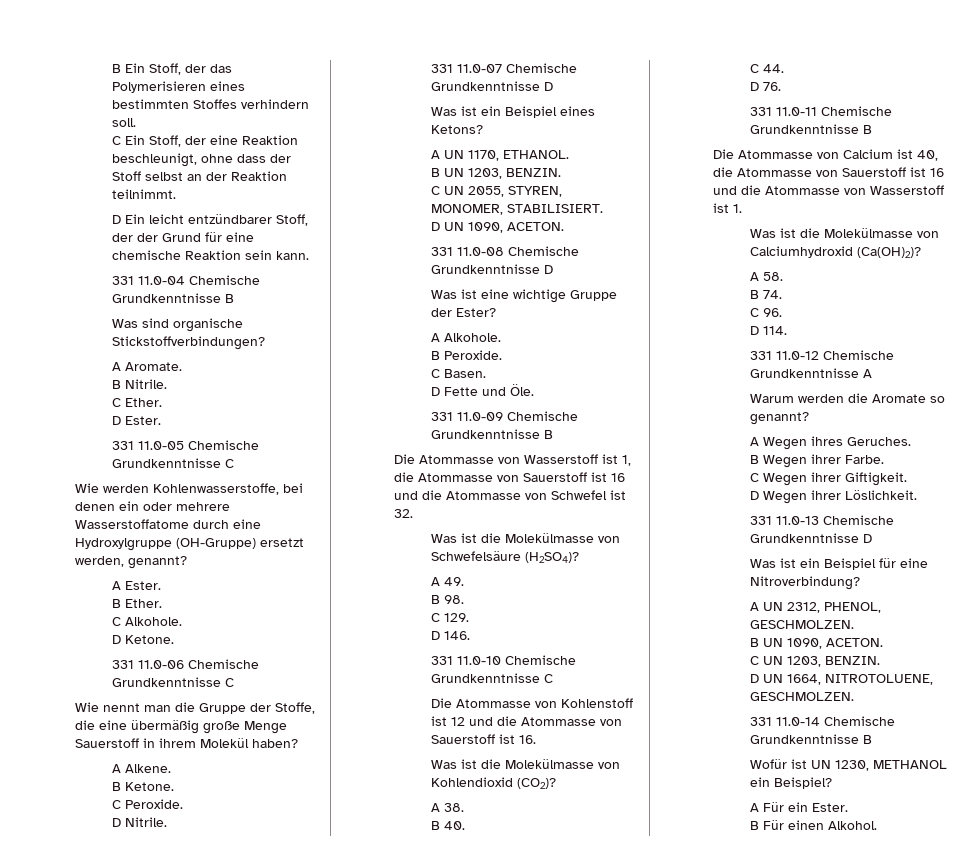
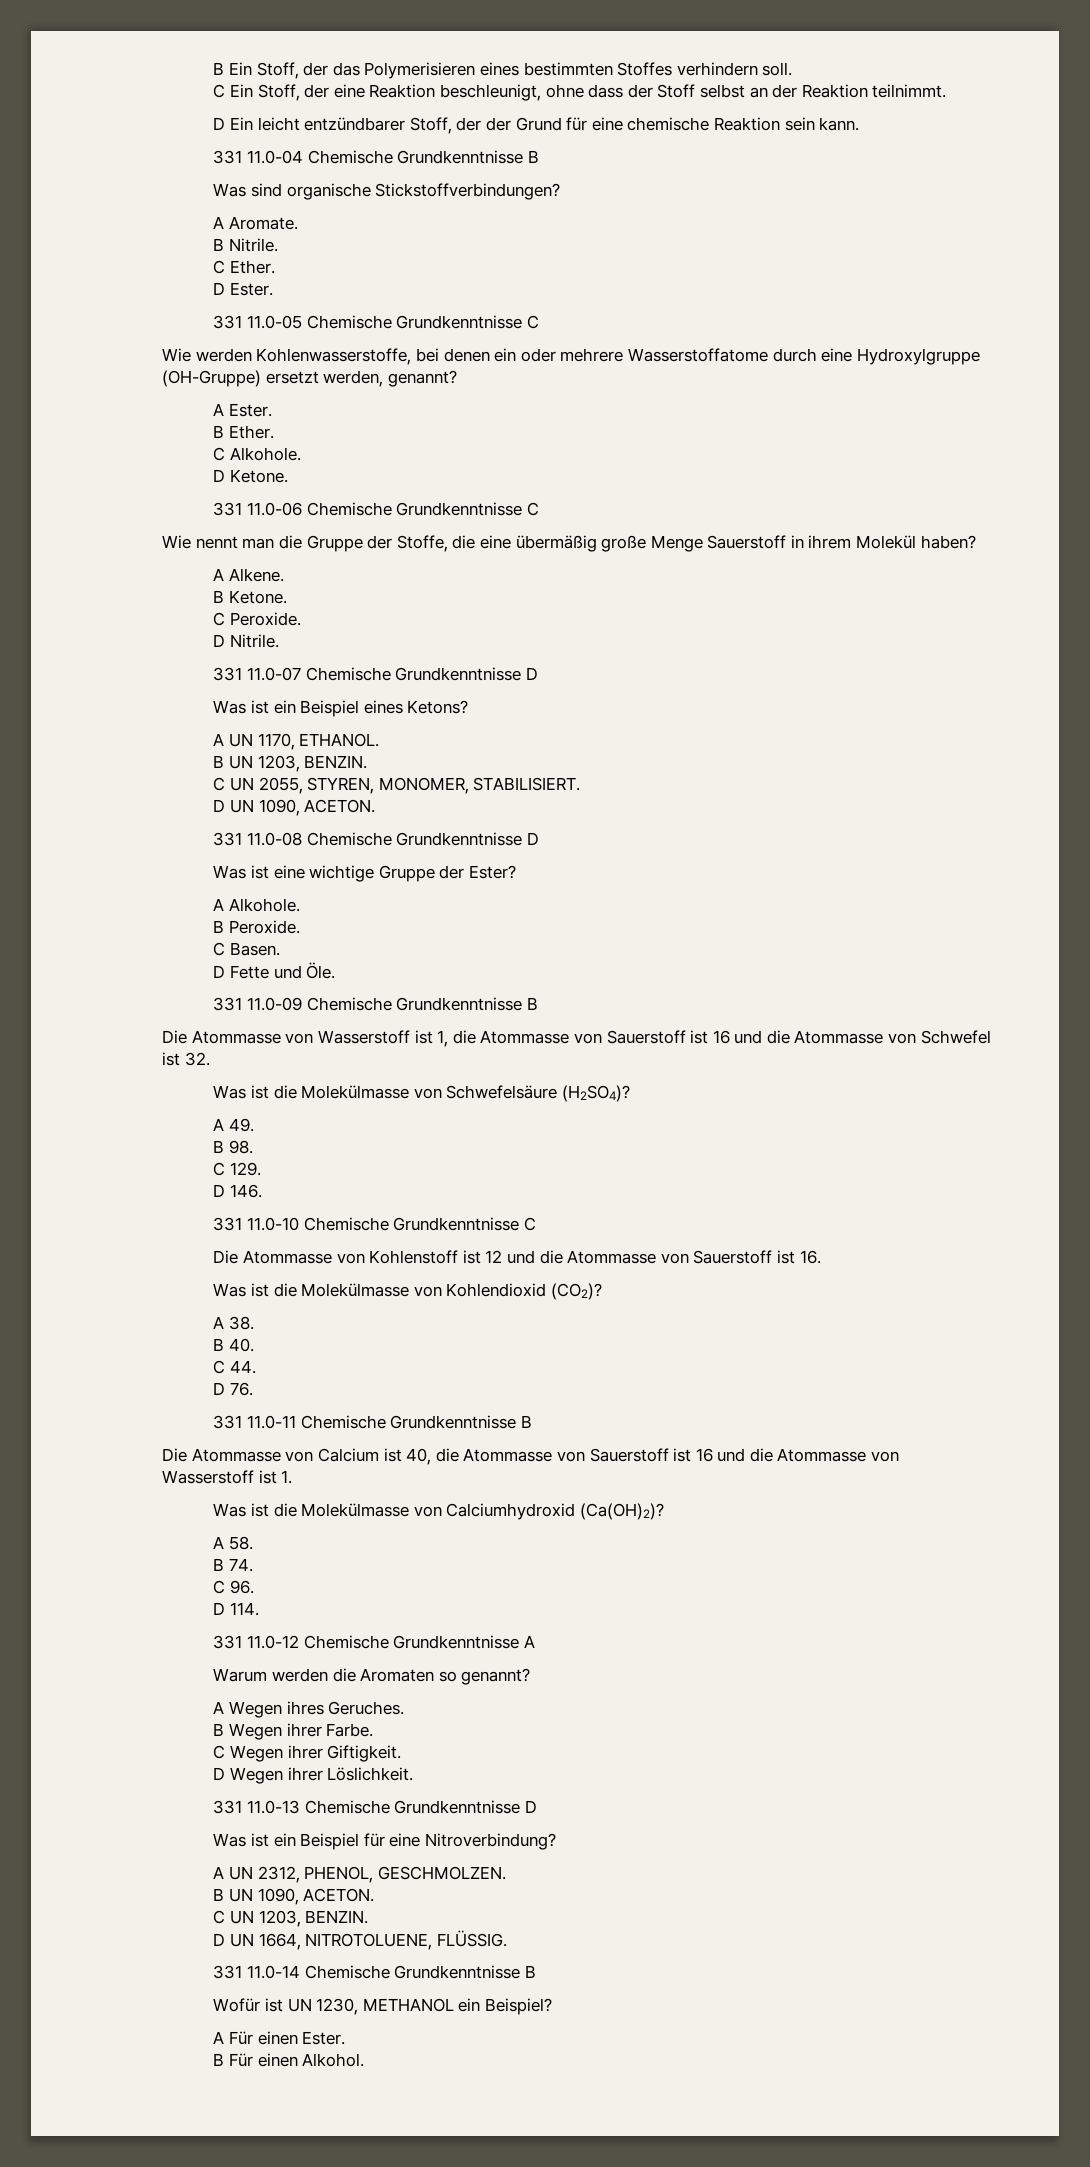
[872,394,927,403] Aromate -> [360,1668,435,1682] Aromaten
[750,692,855,701] GESCHMOLZEN. -> [436,1930,507,1947] FLÜSSIG.
[788,802,809,812] ein -> [257,2031,298,2045] einen

